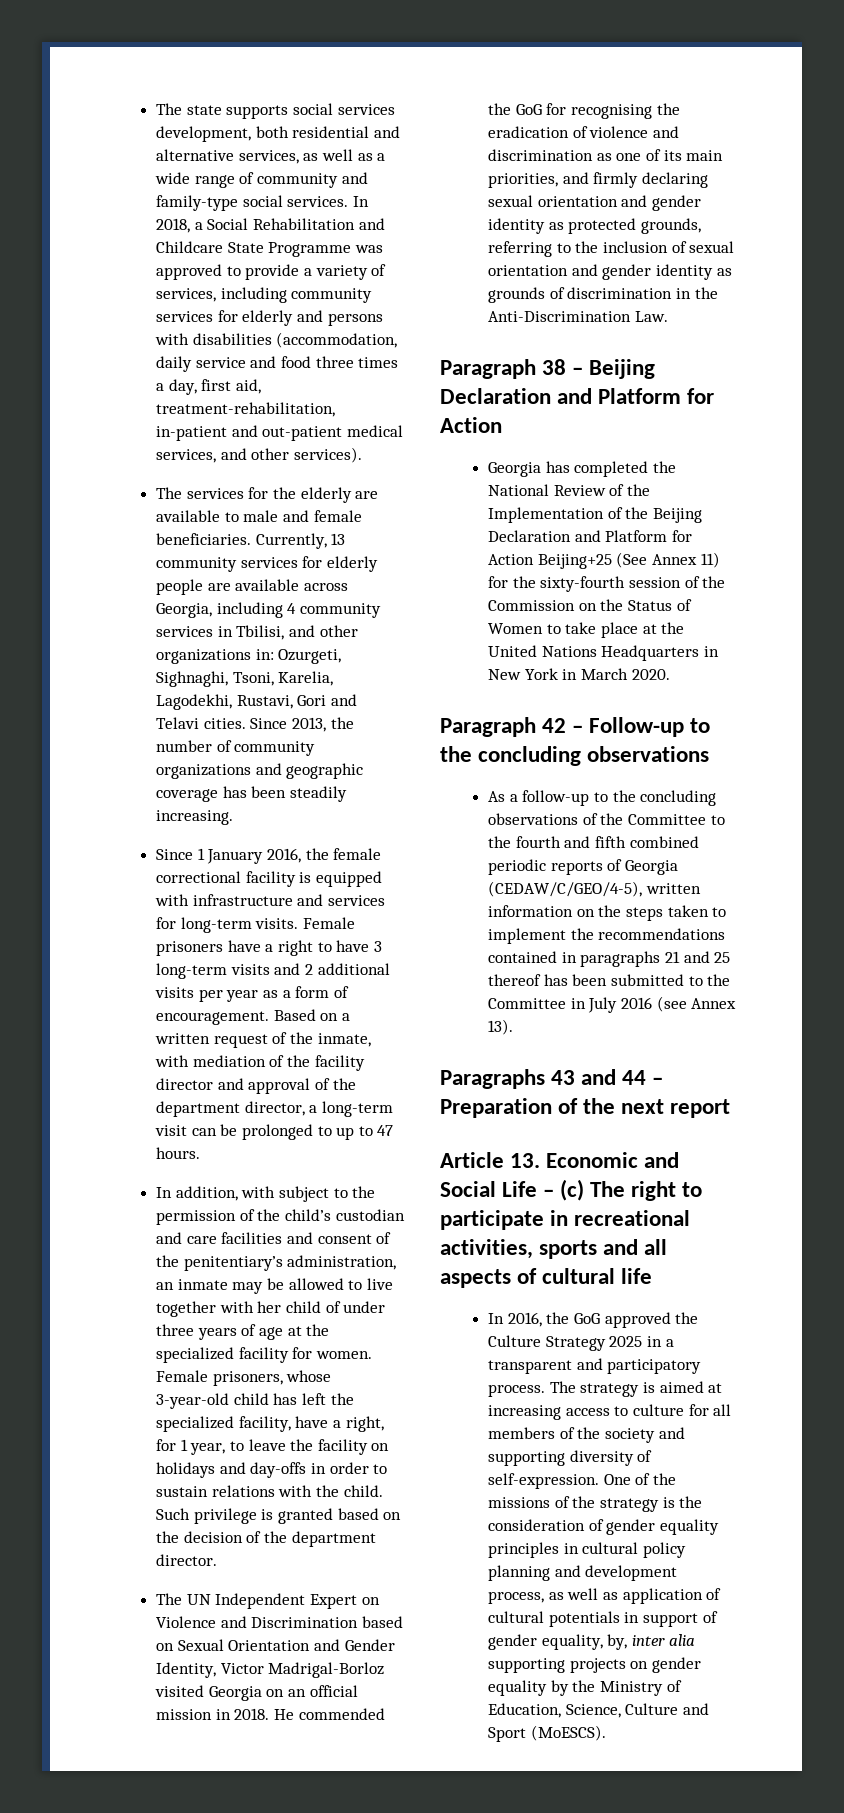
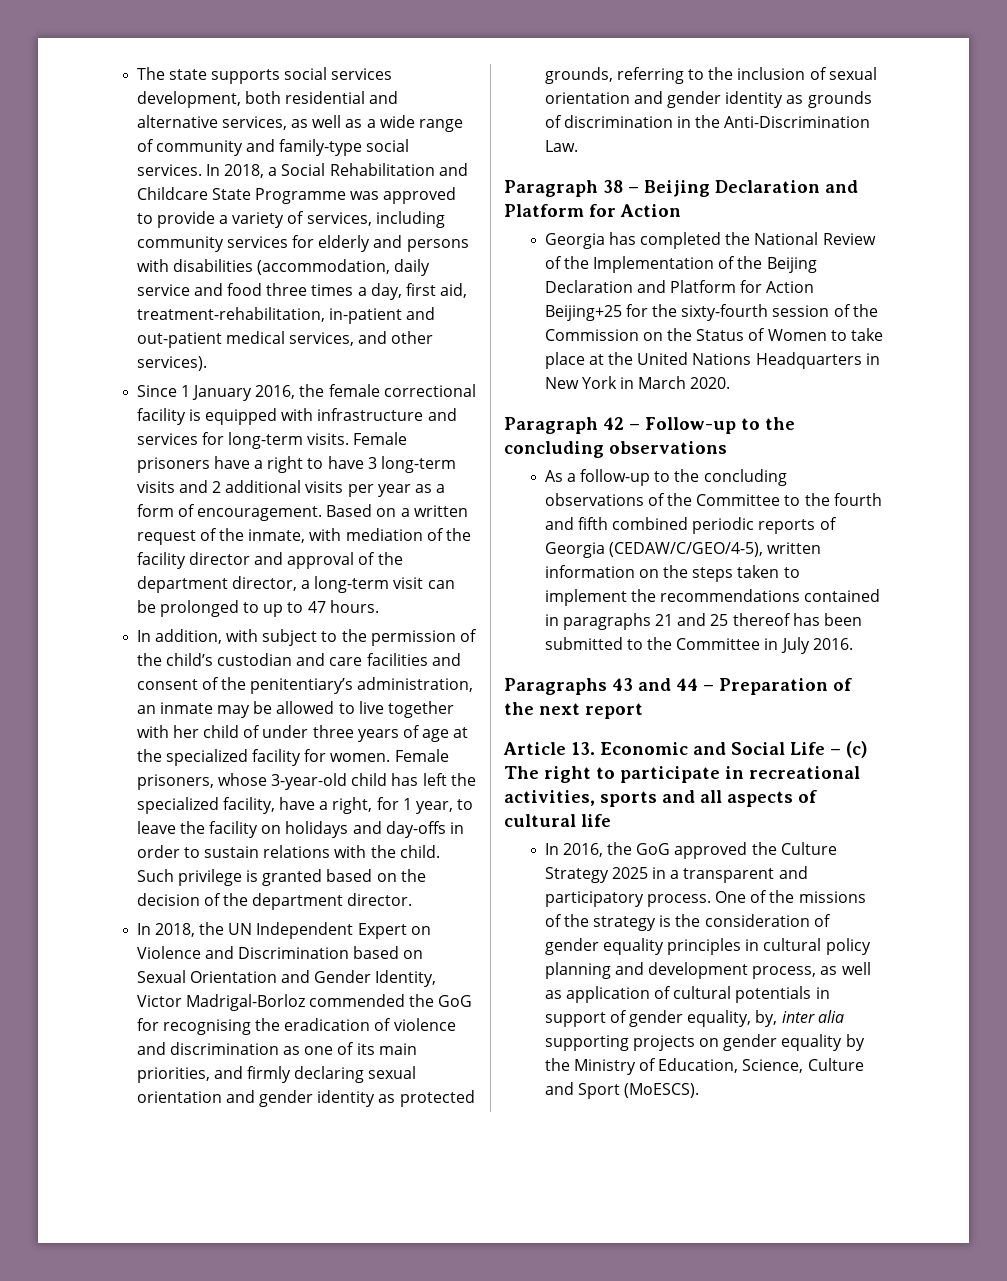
[156,487,379,503] [156,510,362,522] [156,533,346,549] [156,556,379,572] [156,579,349,595] [156,602,382,618] [156,625,358,640] [156,649,342,664] [156,671,334,687] [156,694,358,710] [156,717,354,732] [156,740,316,756] [156,763,364,779] [156,786,348,802] [156,810,234,825] // The services for the elderly are available to male and female beneficiaries. Currently, 13 community services for elderly people are available across Georgia, including 4 community services in Tbilisi, and other organizations in: Ozurgeti, Sighnaghi, Tsoni, Karelia, Lagodekhi, Rustavi, Gori and Telavi cities. Since 2013, the number of community organizations and geographic coverage has been steadily increasing. -> (207, 363) none
[156,1593,183,1605] The -> [136,922,225,937] In 2018, the
[155,1685,358,1701] [156,1708,295,1720] visited Georgia on an official mission in 2018. He -> (305, 1002) none
[616,552,720,568] (See Annex 11) -> (622, 313) none
[621,996,737,1012] [488,1019,514,1035] 2016 (see Annex 13). -> [812,638,853,650] 2016.
[549,1381,723,1397] [488,1404,732,1420] [488,1427,685,1443] [488,1450,653,1466] [488,1473,600,1489] The strategy is aimed at increasing access to culture for all members of the society and supporting diversity of self-expression. -> (711, 900) none

